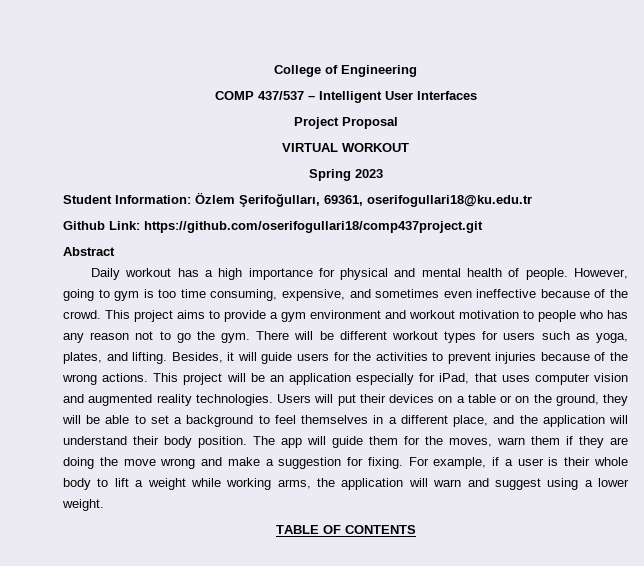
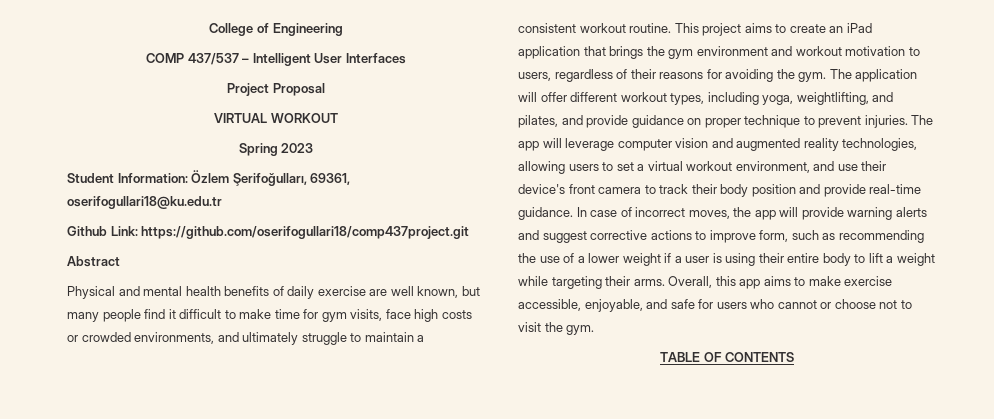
[91,268,628,280] [63,289,628,301] [63,310,278,322] Daily workout has a high importance for physical and mental health of people. However, going to gym is too time consuming, expensive, and sometimes even ineffective because of the crowd. This project aims to provide a -> [67,286,480,299] [67,309,472,322] [67,332,425,345] [518,23,872,36] [518,46,665,59] Physical and mental health benefits of daily exercise are well known, but many people find it difficult to make time for gym visits, face high costs or crowded environments, and ultimately struggle to maintain a consistent workout routine. This project aims to create an iPad application that brings the
[538,310,628,322] [63,331,628,343] [63,352,628,364] [62,373,530,385] people who has any reason not to go the gym. There will be different workout types for users such as yoga, plates, and lifting. Besides, it will guide users for the activities to prevent injuries because of the wrong actions. This project will be an application especially for iPad, that uses -> [518,69,918,82] [518,92,894,105] [518,115,934,128] [518,138,615,151] users, regardless of their reasons for avoiding the gym. The application will offer different workout types, including yoga, weightlifting, and pilates, and provide guidance on proper technique to prevent injuries. The app will leverage
[195,394,628,406] [62,415,629,427] [63,436,628,448] [63,457,487,469] technologies. Users will put their devices on a table or on the ground, they will be able to set a background to feel themselves in a different place, and the application will understand their body position. The app will guide them for the moves, warn them if they are doing the move wrong and make a suggestion for fixing. For example, -> [842,138,918,151] [518,161,887,174] [518,184,922,197] [518,207,927,220] [518,230,924,243] [518,253,661,266] technologies, allowing users to set a virtual workout environment, and use their device's front camera to track their body position and provide real-time guidance. In case of incorrect moves, the app will provide warning alerts and suggest corrective actions to improve form, such as recommending the use of a lower weight
[564,457,628,466] their whole -> [725,253,820,266] using their entire
[226,478,629,490] [62,499,104,511] working arms, the application will warn and suggest using a lower weight. -> [551,276,893,289] [518,299,912,312] [518,322,595,335] targeting their arms. Overall, this app aims to make exercise accessible, enjoyable, and safe for users who cannot or choose not to visit the gym.

